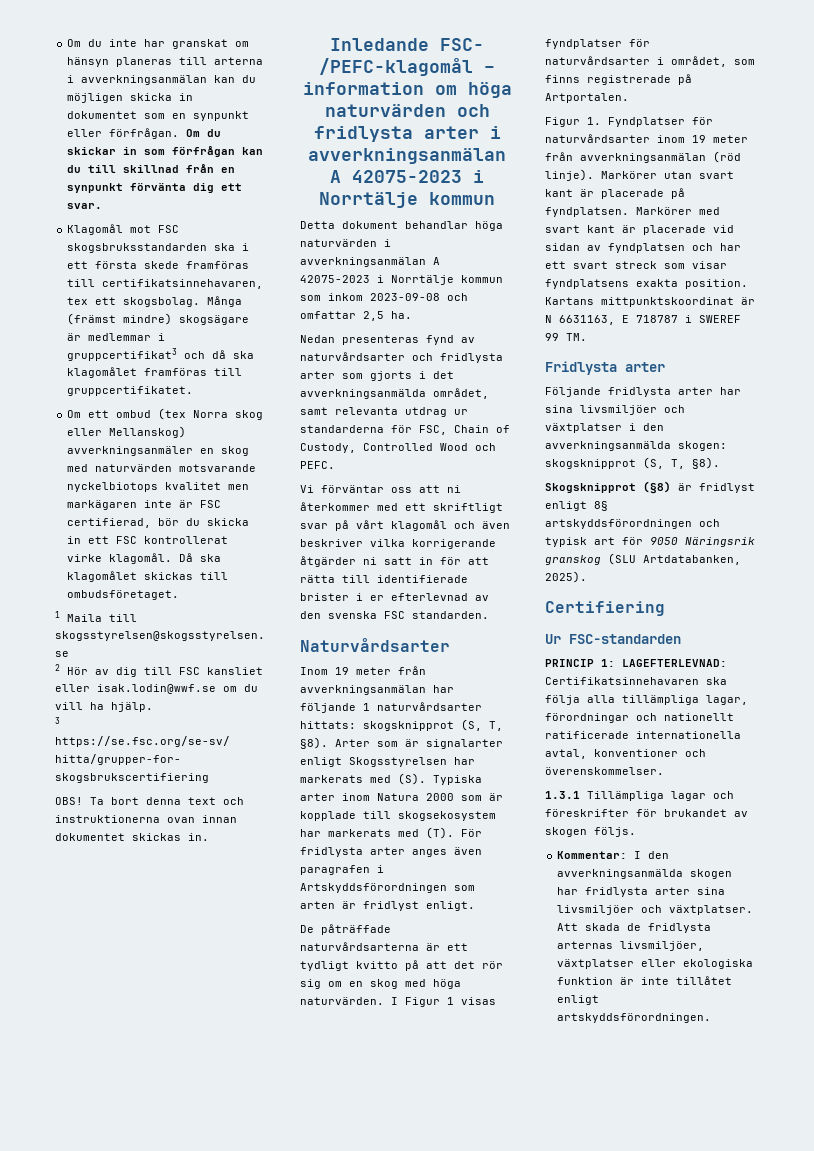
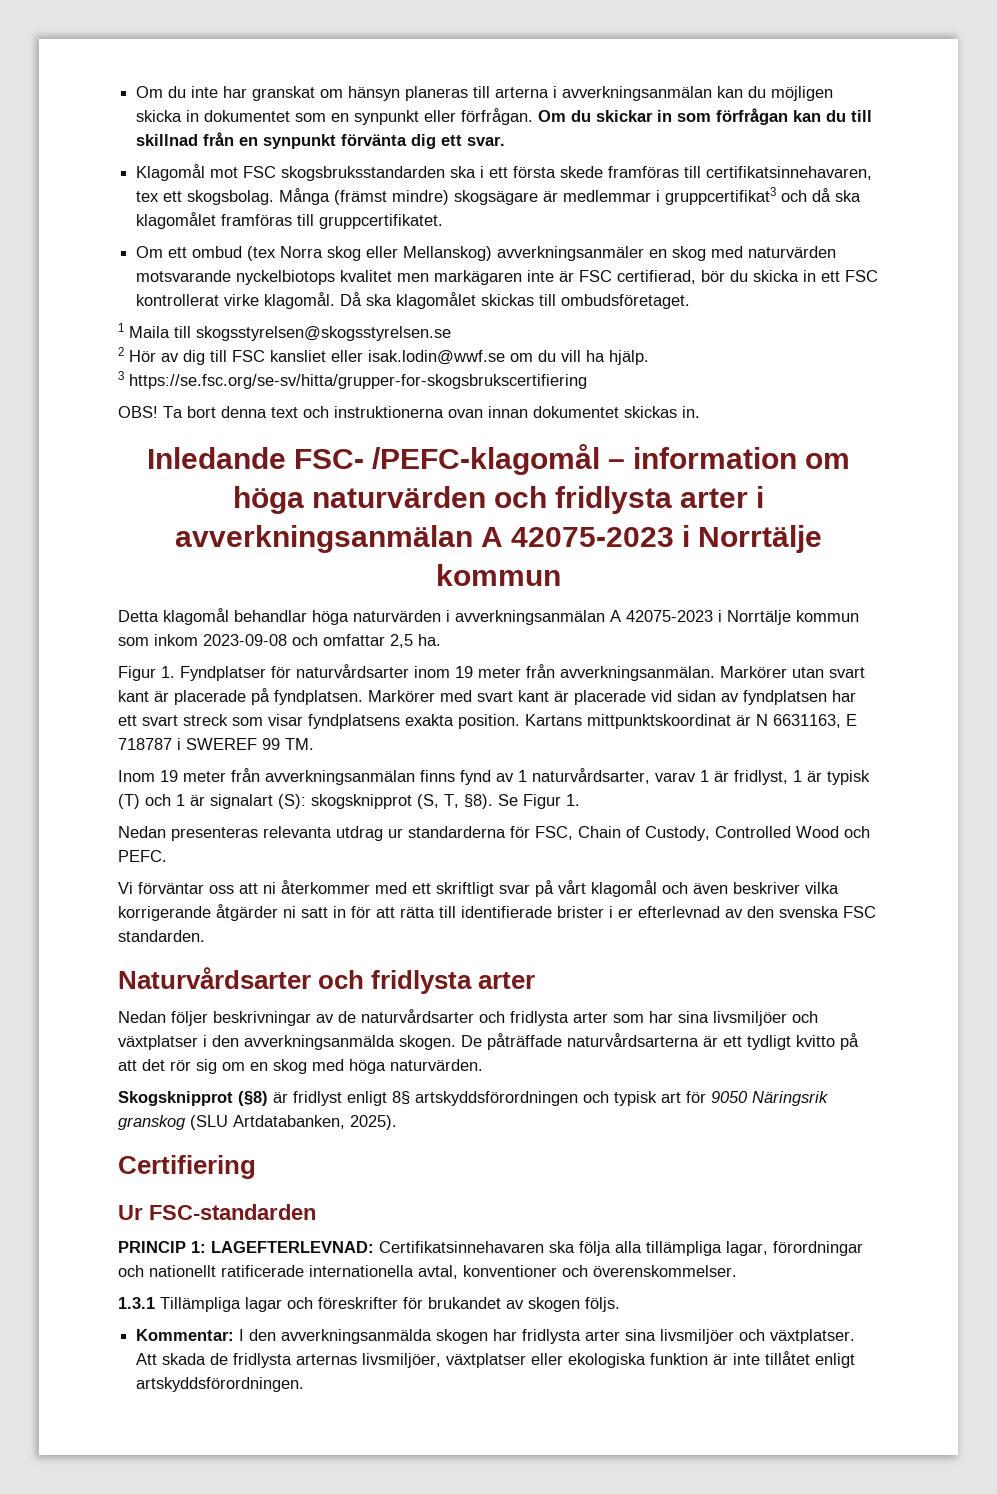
[342,221,398,229] dokument -> [163,608,229,625] klagomål
[300,335,475,345] [300,352,503,363] [300,371,454,381] [300,388,489,399] [300,407,328,415] Nedan presenteras fynd av naturvårdsarter och fridlysta arter som gjorts i det avverkningsanmälda området, samt -> [118,664,865,681] [118,688,856,705] [118,714,857,729] [118,738,314,750] [118,768,870,785] [118,794,580,809] [118,826,258,841] Figur 1. Fyndplatser för naturvårdsarter inom 19 meter från avverkningsanmälan. Markörer utan svart kant är placerade på fyndplatsen. Markörer med svart kant är placerade vid sidan av fyndplatsen har ett svart streck som visar fyndplatsens exakta position. Kartans mittpunktskoordinat är N 6631163, E 718787 i SWEREF 99 TM. // Inom 19 meter från avverkningsanmälan finns fynd av 1 naturvårdsarter, varav 1 är fridlyst, 1 är typisk (T) och 1 är signalart (S): skogsknipprot (S, T, §8). Se Figur 1. // Nedan presenteras
[300,666,426,675] [300,685,454,695] [300,702,482,713] [300,719,503,731] [300,737,503,749] [300,757,475,767] [300,773,482,785] [300,793,503,801] [300,811,496,821] [300,827,482,839] [300,847,482,857] [300,865,384,875] [300,883,475,893] [300,901,475,911] // Inom 19 meter från avverkningsanmälan har följande 1 naturvårdsarter hittats: skogsknipprot (S, T, §8). Arter som är signalarter enligt Skogsstyrelsen har markerats med (S). Typiska arter inom Natura 2000 som är kopplade till skogsekosystem har markerats med (T). För fridlysta arter anges även paragrafen i Artskyddsförordningen som arten är fridlyst enligt. // -> [318,970,536,994] [118,1009,818,1026] [118,1035,456,1050] och fridlysta arter // Nedan följer beskrivningar av de naturvårdsarter och fridlysta arter som har sina livsmiljöer och växtplatser i den avverkningsanmälda skogen.
[391,997,496,1007] [545,39,650,49] [545,56,755,67] [545,74,692,85] [545,93,629,103] [545,117,713,127] [545,134,748,143] [545,151,741,163] [545,169,734,181] [545,188,685,199] [545,207,720,217] [545,225,734,235] [545,243,741,253] [545,261,727,269] [545,279,748,289] [545,297,755,307] [545,315,741,325] [545,333,587,341] [545,361,665,375] [545,387,741,397] [545,405,685,415] [545,423,664,433] [545,441,727,451] [545,457,720,469] I Figur 1 visas fyndplatser för naturvårdsarter i området, som finns registrerade på Artportalen. // Figur 1. Fyndplatser för naturvårdsarter inom 19 meter från avverkningsanmälan (röd linje). Markörer utan svart kant är placerade på fyndplatsen. Markörer med svart kant är placerade vid sidan av fyndplatsen och har ett svart streck som visar fyndplatsens exakta position. Kartans mittpunktskoordinat är N 6631163, E 718787 i SWEREF 99 TM. // Fridlysta arter // Följande fridlysta arter har sina livsmiljöer och växtplatser i den avverkningsanmälda skogen: skogsknipprot (S, T, §8). -> (483, 1065) none

